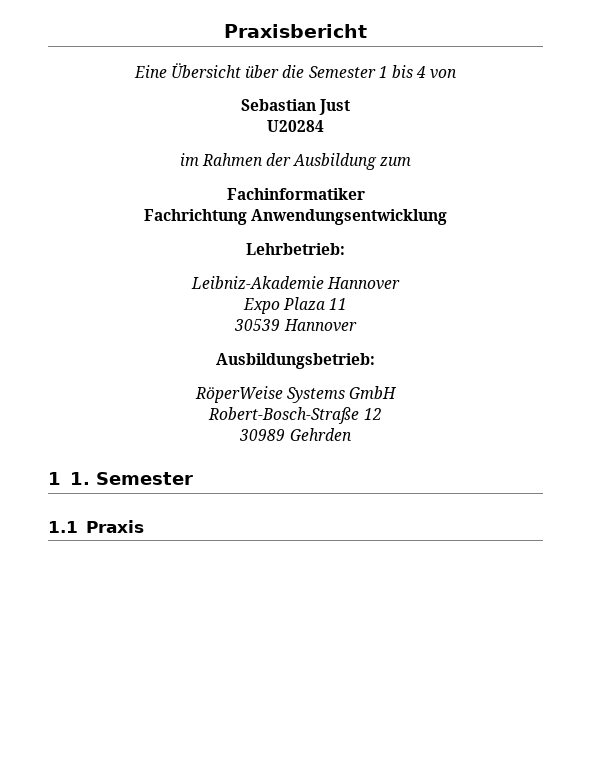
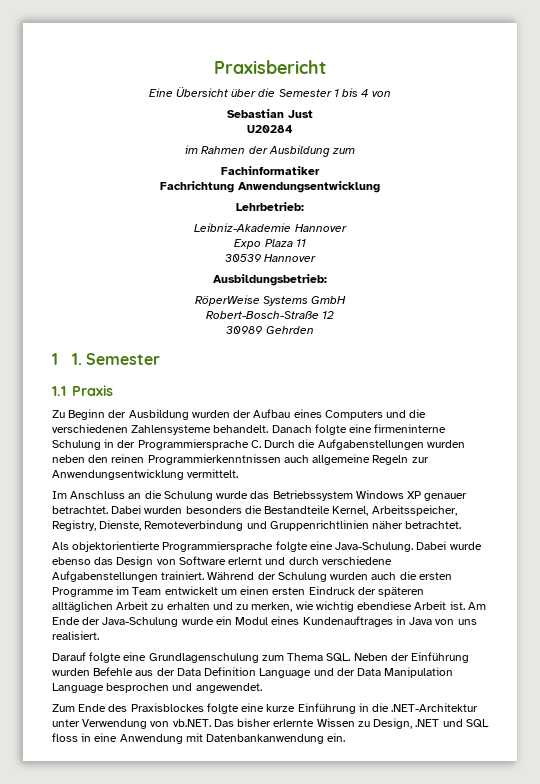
(144, 526) none -> [52,409,427,420] [52,424,447,435] [52,439,465,450] [52,454,429,465] [52,469,239,480] [52,490,468,501] [52,505,457,516] [52,520,462,531] [52,541,482,552] [52,556,392,567] [52,571,452,582] [52,586,425,597] [52,601,486,612] [52,616,477,627] [52,631,99,640] [52,652,470,663] [52,667,454,678] [52,683,262,693] [52,703,479,714] [52,718,489,729] [52,733,346,744] // Zu Beginn der Ausbildung wurden der Aufbau eines Computers und die verschiedenen Zahlensysteme behandelt. Danach folgte eine firmeninterne Schulung in der Programmiersprache C. Durch die Aufgabenstellungen wurden neben den reinen Programmierkenntnissen auch allgemeine Regeln zur Anwendungsentwicklung vermittelt. // Im Anschluss an die Schulung wurde das Betriebssystem Windows XP genauer betrachtet. Dabei wurden besonders die Bestandteile Kernel, Arbeitsspeicher, Registry, Dienste, Remoteverbindung und Gruppenrichtlinien näher betrachtet. // Als objektorientierte Programmiersprache folgte eine Java-Schulung. Dabei wurde ebenso das Design von Software erlernt und durch verschiedene Aufgabenstellungen trainiert. Während der Schulung wurden auch die ersten Programme im Team entwickelt um einen ersten Eindruck der späteren alltäglichen Arbeit zu erhalten und zu merken, wie wichtig ebendiese Arbeit ist. Am Ende der Java-Schulung wurde ein Modul eines Kundenauftrages in Java von uns realisiert. // Darauf folgte eine Grundlagenschulung zum Thema SQL. Neben der Einführung wurden Befehle aus der Data Definition Language und der Data Manipulation Language besprochen und angewendet. // Zum Ende des Praxisblockes folgte eine kurze Einführung in die .NET-Architektur unter Verwendung von vb.NET. Das bisher erlernte Wissen zu Design, .NET und SQL floss in eine Anwendung mit Datenbankanwendung ein.

